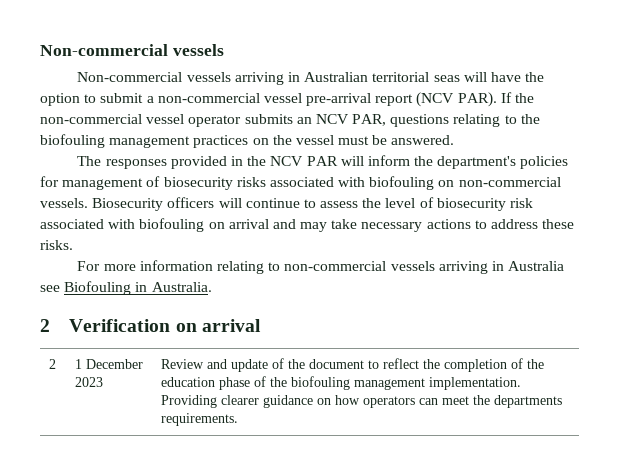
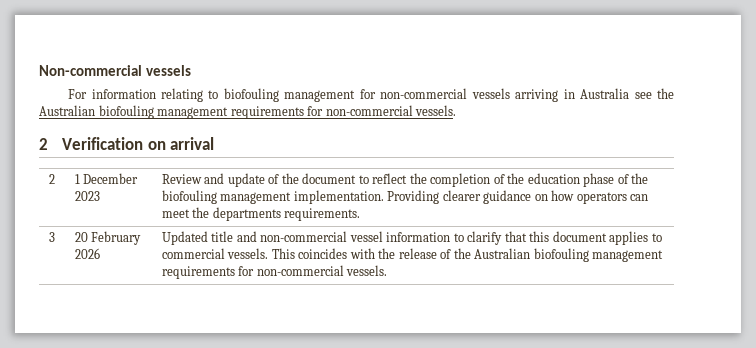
[40,44,224,56] [77,72,545,85] [40,92,535,107] [40,114,540,127] [40,134,455,148] [77,155,569,169] [40,176,561,190] [40,197,534,211] [40,218,575,232] [40,240,73,250] Non-commercial vessels // Non-commercial vessels arriving in Australian territorial seas will have the option to submit a non-commercial vessel pre-arrival report (NCV PAR). If the non-commercial vessel operator submits an NCV PAR, questions relating to the biofouling management practices on the vessel must be answered. // The responses provided in the NCV PAR will inform the department's policies for management of biosecurity risks associated with biofouling on non-commercial vessels. Biosecurity officers will continue to assess the level of biosecurity risk associated with biofouling on arrival and may take necessary actions to address these risks. -> [39,65,192,76] Non-commercial vessels
[103,264,136,271] more -> (88, 94) none
(281, 266) none -> [223,88,376,102] biofouling management for
[64,281,212,295] Biofouling in Australia. -> [657,88,674,99] [39,105,457,119] the Australian biofouling management requirements for non-commercial vessels.
(239, 419) none -> [48,232,55,242] [74,231,142,245] [74,248,100,259] [161,231,662,245] [161,248,664,262] [161,265,388,279] // 3 | 20 February 2026 | Updated title and non-commercial vessel information to clarify that this document applies to commercial vessels. This coincides with the release of the Australian biofouling management requirements for non-commercial vessels.

